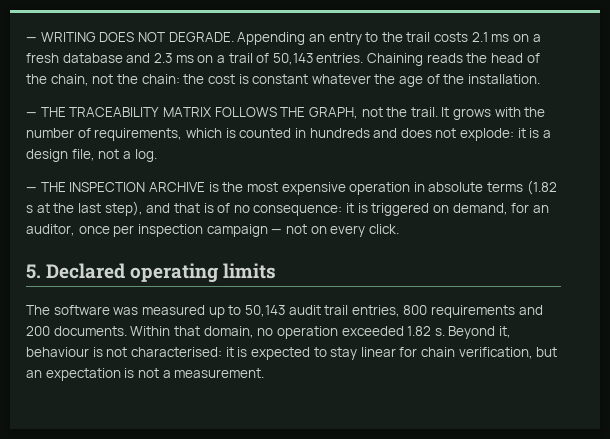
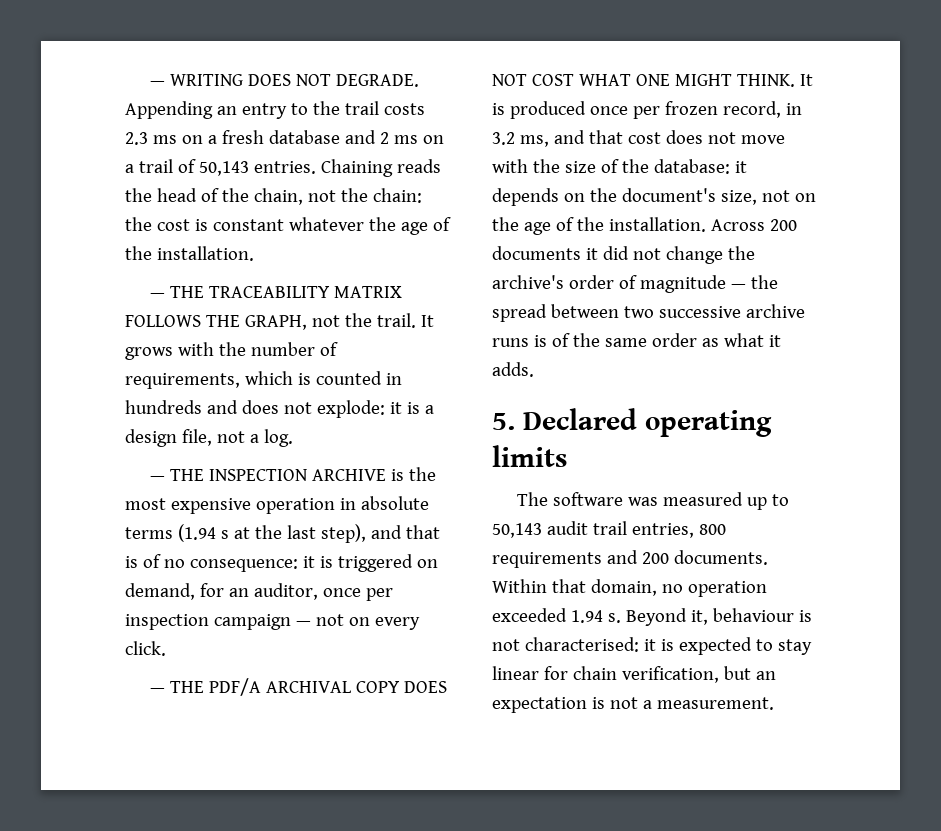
[471,32,488,42] 2.1 -> [125,132,148,145] 2.3
[153,53,172,63] 2.3 -> [379,132,389,144] 2
[526,180,557,195] (1.82 -> [177,524,216,542] (1.94
(399, 229) none -> [149,678,447,696] [492,74,813,87] [492,101,802,119] [492,130,785,147] [492,159,747,174] [492,188,816,206] [492,217,797,235] [492,246,755,264] [492,275,778,293] [492,304,805,322] [492,333,781,347] [492,362,534,377] // — THE PDF/A ARCHIVAL COPY DOES NOT COST WHAT ONE MIGHT THINK. It is produced once per frozen record, in 3.2 ms, and that cost does not move with the size of the database: it depends on the document's size, not on the age of the installation. Across 200 documents it did not change the archive's order of magnitude — the spread between two successive archive runs is of the same order as what it adds.
[407,326,432,336] 1.82 -> [570,610,603,623] 1.94

